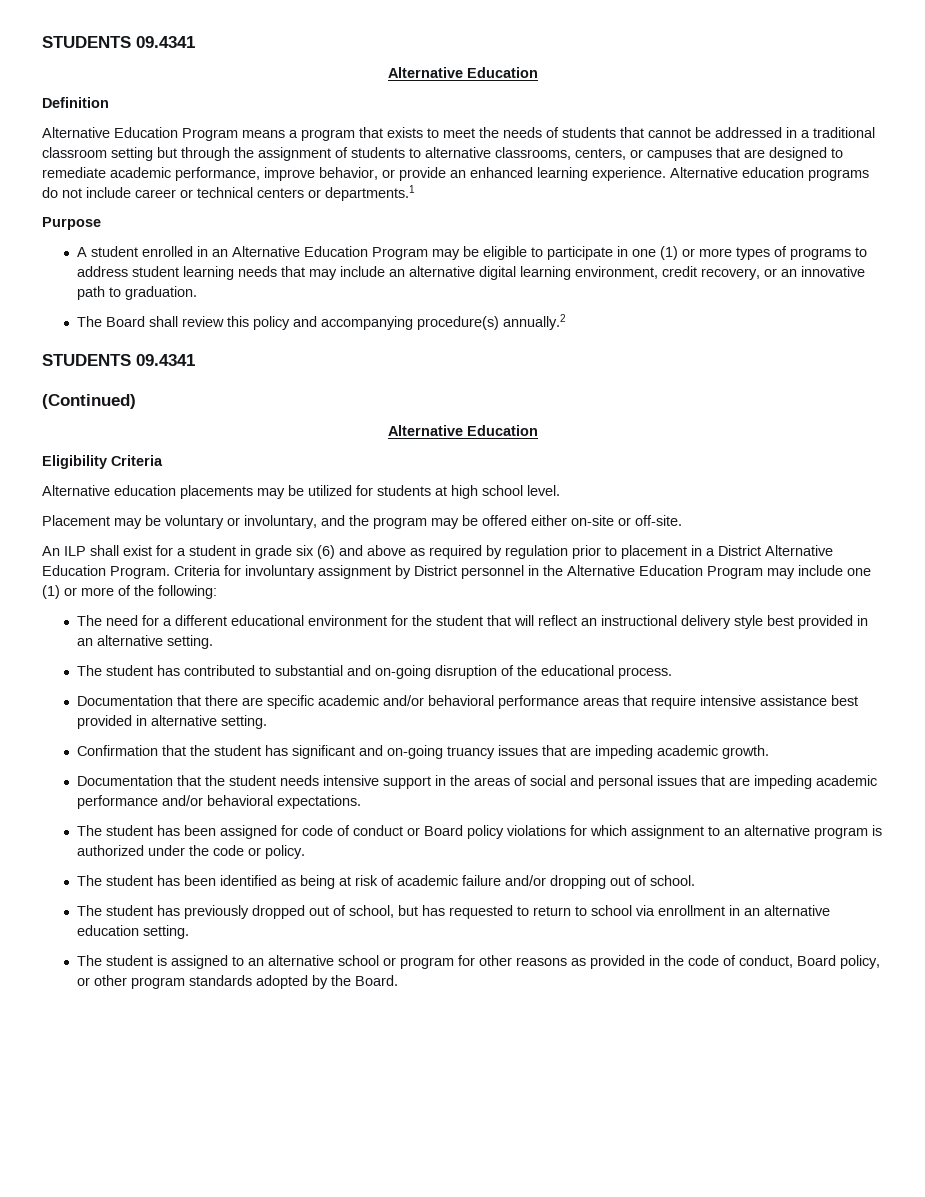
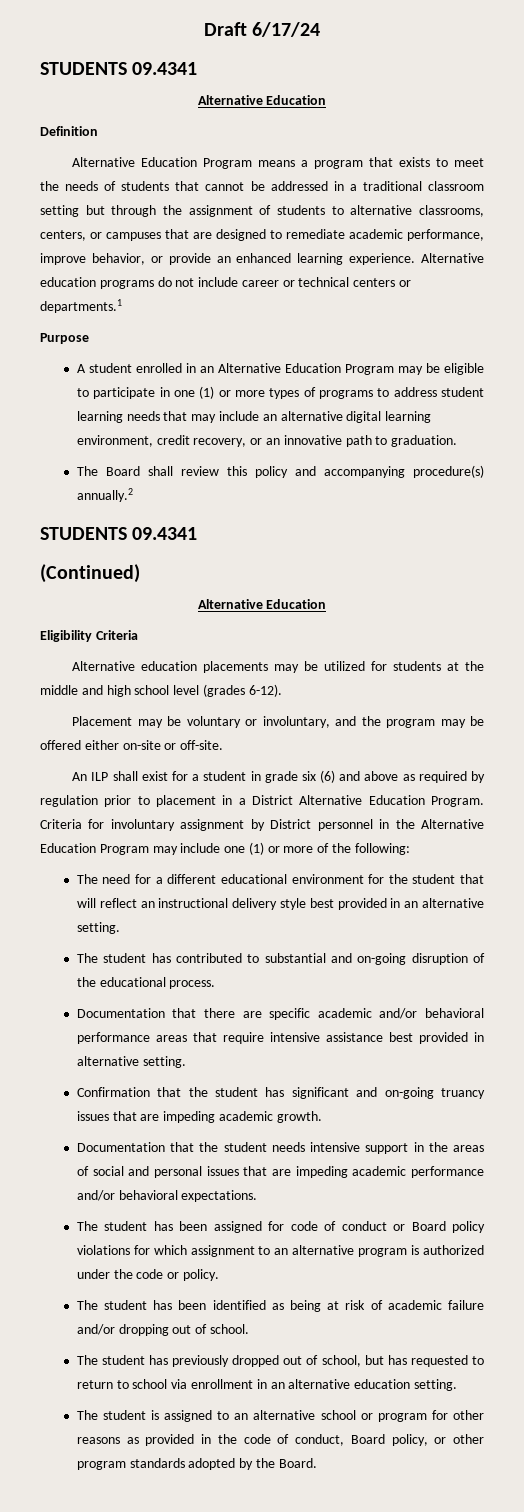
(42, 42) none -> [203,22,321,37] Draft 6/17/24 //
[451,485,560,499] high school level. -> [464,661,484,671] [40,684,282,697] the middle and high school level (grades 6-12).

